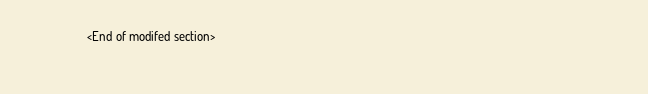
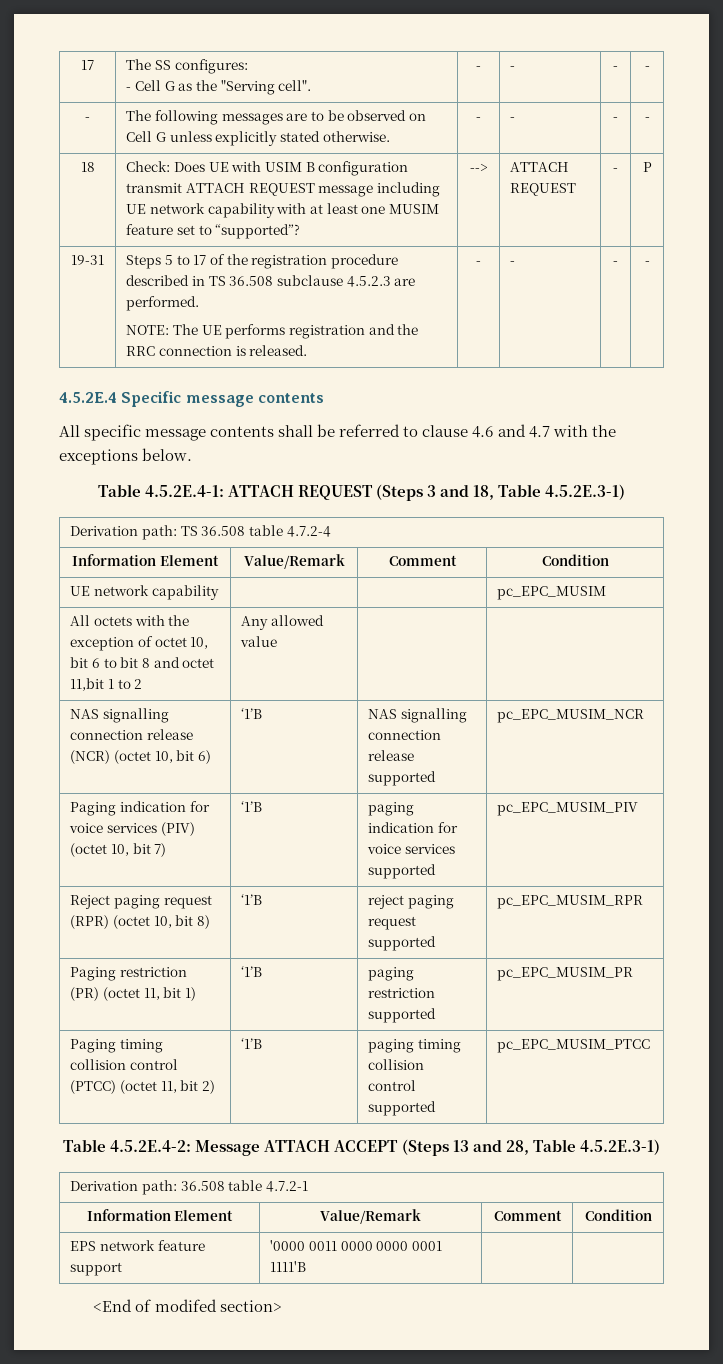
(87, 36) none -> [81,60,94,70] [126,59,248,74] [126,80,312,95] [476,66,481,70] [510,66,516,70] [613,66,618,70] [644,66,650,70] [85,117,90,121] [126,110,426,125] [126,131,390,146] [476,117,481,121] [510,117,516,121] [613,117,618,121] [644,117,650,121] [80,162,95,172] [126,161,409,176] [126,182,440,197] [126,203,439,218] [126,224,301,239] [469,163,488,172] [510,162,570,172] [510,183,577,196] [613,168,618,172] [642,162,652,172] [71,255,104,265] [126,254,398,269] [126,275,416,287] [126,296,200,311] [126,324,419,339] [126,345,308,356] [476,261,481,265] [510,261,516,265] [613,261,618,265] [644,261,650,265] [59,391,324,407] [59,424,616,441] [59,448,193,465] [97,484,626,501] [70,525,331,540] [72,554,219,566] [243,554,345,569] [388,555,457,566] [541,554,609,566] [70,585,219,600] [497,586,607,600] [70,615,190,626] [70,636,209,651] [70,657,215,668] [70,678,143,691] [241,615,325,630] [240,636,278,647] [70,708,170,723] [70,729,194,740] [70,750,211,764] [241,708,263,719] [368,708,468,723] [368,730,442,740] [368,750,415,761] [368,771,437,786] [497,709,645,723] [70,801,210,816] [69,822,195,836] [70,843,167,857] [241,801,263,812] [368,802,415,816] [368,822,459,833] [367,844,456,854] [368,864,437,879] [497,802,639,816] [70,895,212,909] [70,915,210,929] [241,894,263,905] [368,895,455,909] [368,916,417,930] [368,936,437,951] [497,895,644,909] [70,967,188,981] [70,987,196,1001] [241,966,263,977] [368,967,415,981] [368,988,436,998] [368,1008,437,1023] [497,967,634,981] [70,1039,164,1053] [70,1059,179,1070] [70,1080,215,1094] [241,1038,263,1049] [368,1039,462,1053] [368,1059,425,1070] [368,1080,417,1091] [368,1101,437,1116] [497,1039,651,1053] [63,1139,660,1156] [70,1180,308,1195] [86,1209,234,1221] [320,1209,421,1224] [493,1210,562,1221] [584,1209,652,1221] [70,1240,205,1251] [70,1262,123,1276] [270,1240,442,1251] [270,1261,307,1272] 17 | The SS configures: // - Cell G as the "Serving cell". | - | - | - | - // - | The following messages are to be observed on Cell G unless explicitly stated otherwise. | - | - | - | - // 18 | Check: Does UE with USIM B configuration transmit ATTACH REQUEST message including UE network capability with at least one MUSIM feature set to “supported”? | --> | ATTACH REQUEST | - | P // 19-31 | Steps 5 to 17 of the registration procedure described in TS 36.508 subclause 4.5.2.3 are performed. // NOTE: The UE performs registration and the RRC connection is released. | - | - | - | - // 4.5.2E.4 Specific message contents // All specific message contents shall be referred to clause 4.6 and 4.7 with the exceptions below. // Table 4.5.2E.4-1: ATTACH REQUEST (Steps 3 and 18, Table 4.5.2E.3-1) // Derivation path: TS 36.508 table 4.7.2-4 // Information Element | Value/Remark | Comment | Condition // UE network capability | | | pc_EPC_MUSIM // All octets with the exception of octet 10, bit 6 to bit 8 and octet 11,bit 1 to 2 | Any allowed value | | // NAS signalling connection release (NCR) (octet 10, bit 6) | ‘1’B | NAS signalling connection release supported | pc_EPC_MUSIM_NCR // Paging indication for voice services (PIV) (octet 10, bit 7) | ‘1’B | paging indication for voice services supported | pc_EPC_MUSIM_PIV // Reject paging request (RPR) (octet 10, bit 8) | ‘1’B | reject paging request supported | pc_EPC_MUSIM_RPR // Paging restriction (PR) (octet 11, bit 1) | ‘1’B | paging restriction supported | pc_EPC_MUSIM_PR // Paging timing collision control (PTCC) (octet 11, bit 2) | ‘1’B | paging timing collision control supported | pc_EPC_MUSIM_PTCC // Table 4.5.2E.4-2: Message ATTACH ACCEPT (Steps 13 and 28, Table 4.5.2E.3-1) // Derivation path: 36.508 table 4.7.2-1 // Information Element | Value/Remark | Comment | Condition // EPS network feature support | '0000 0011 0000 0000 0001 1111'B | | //

